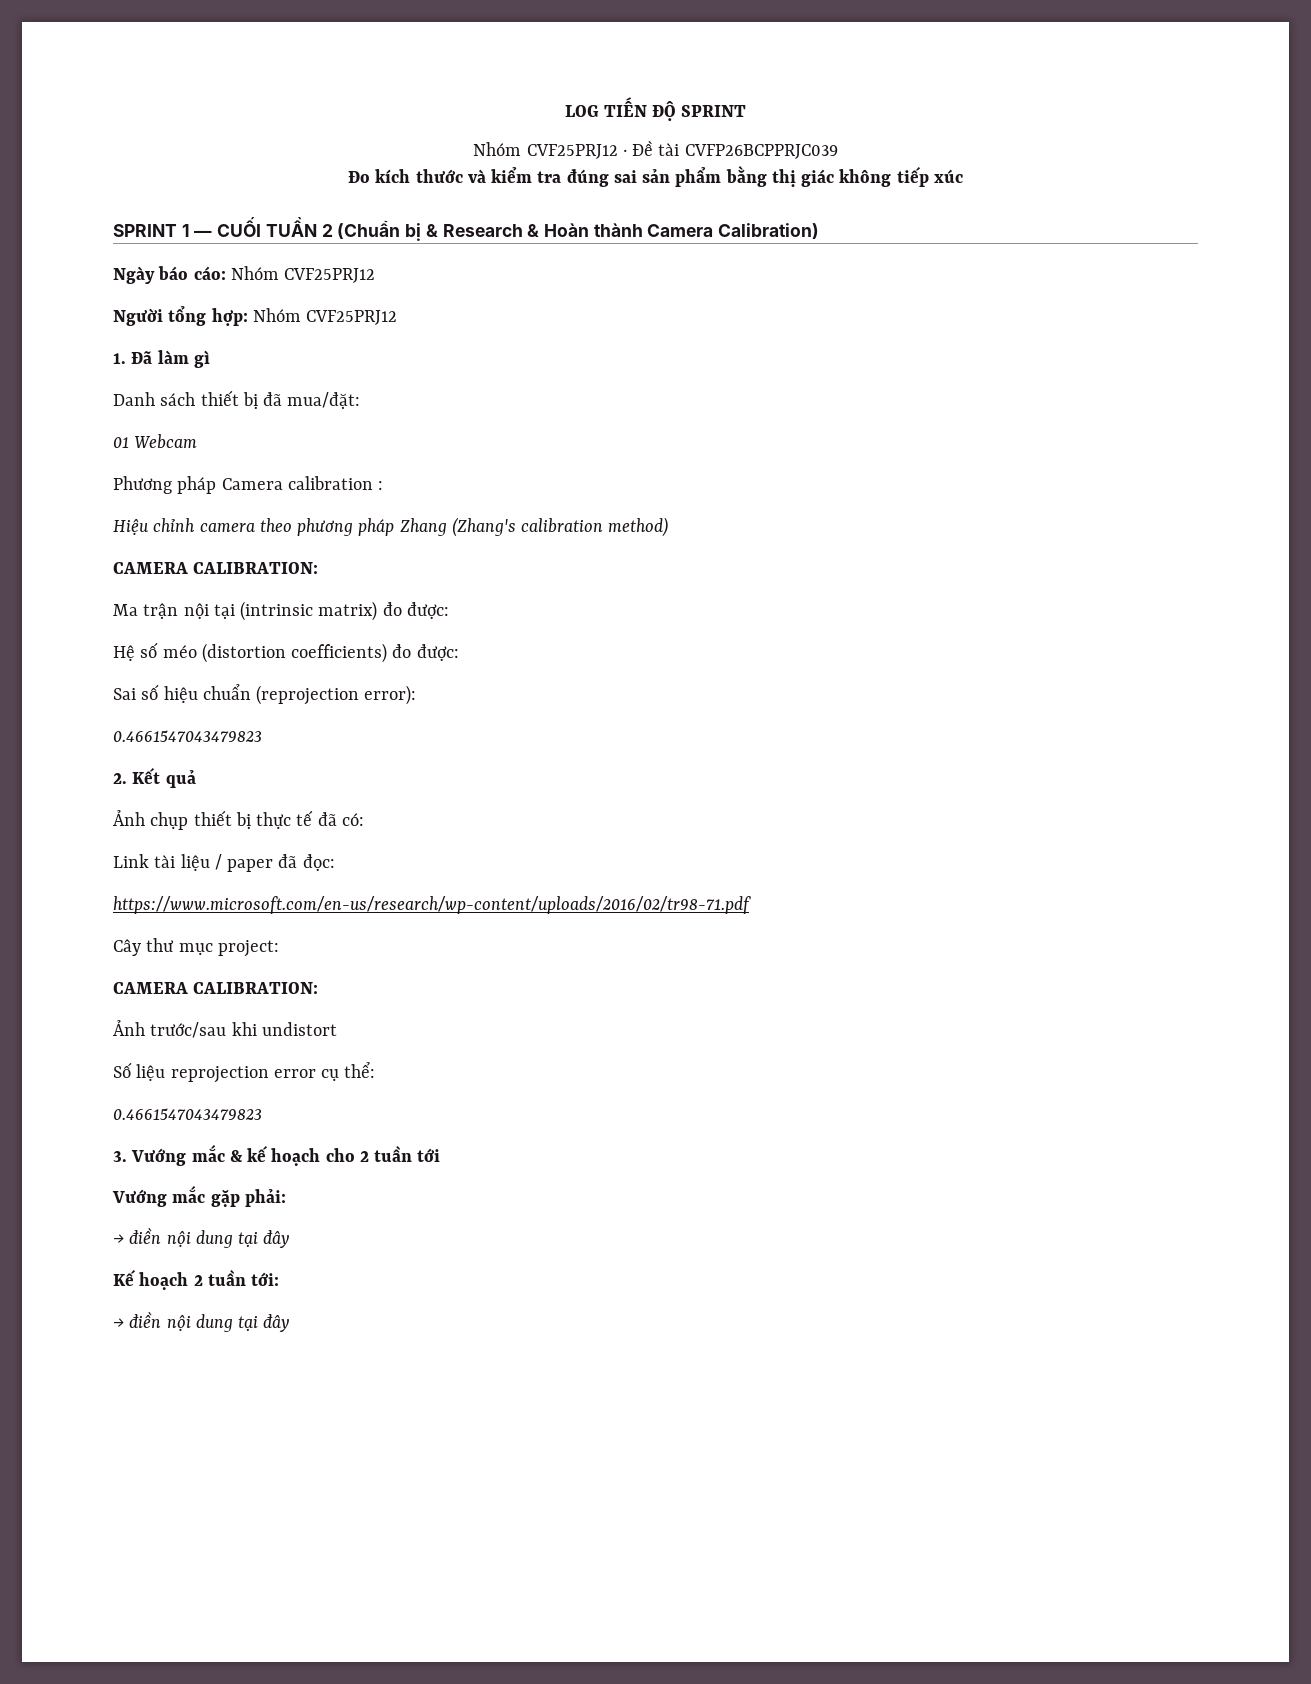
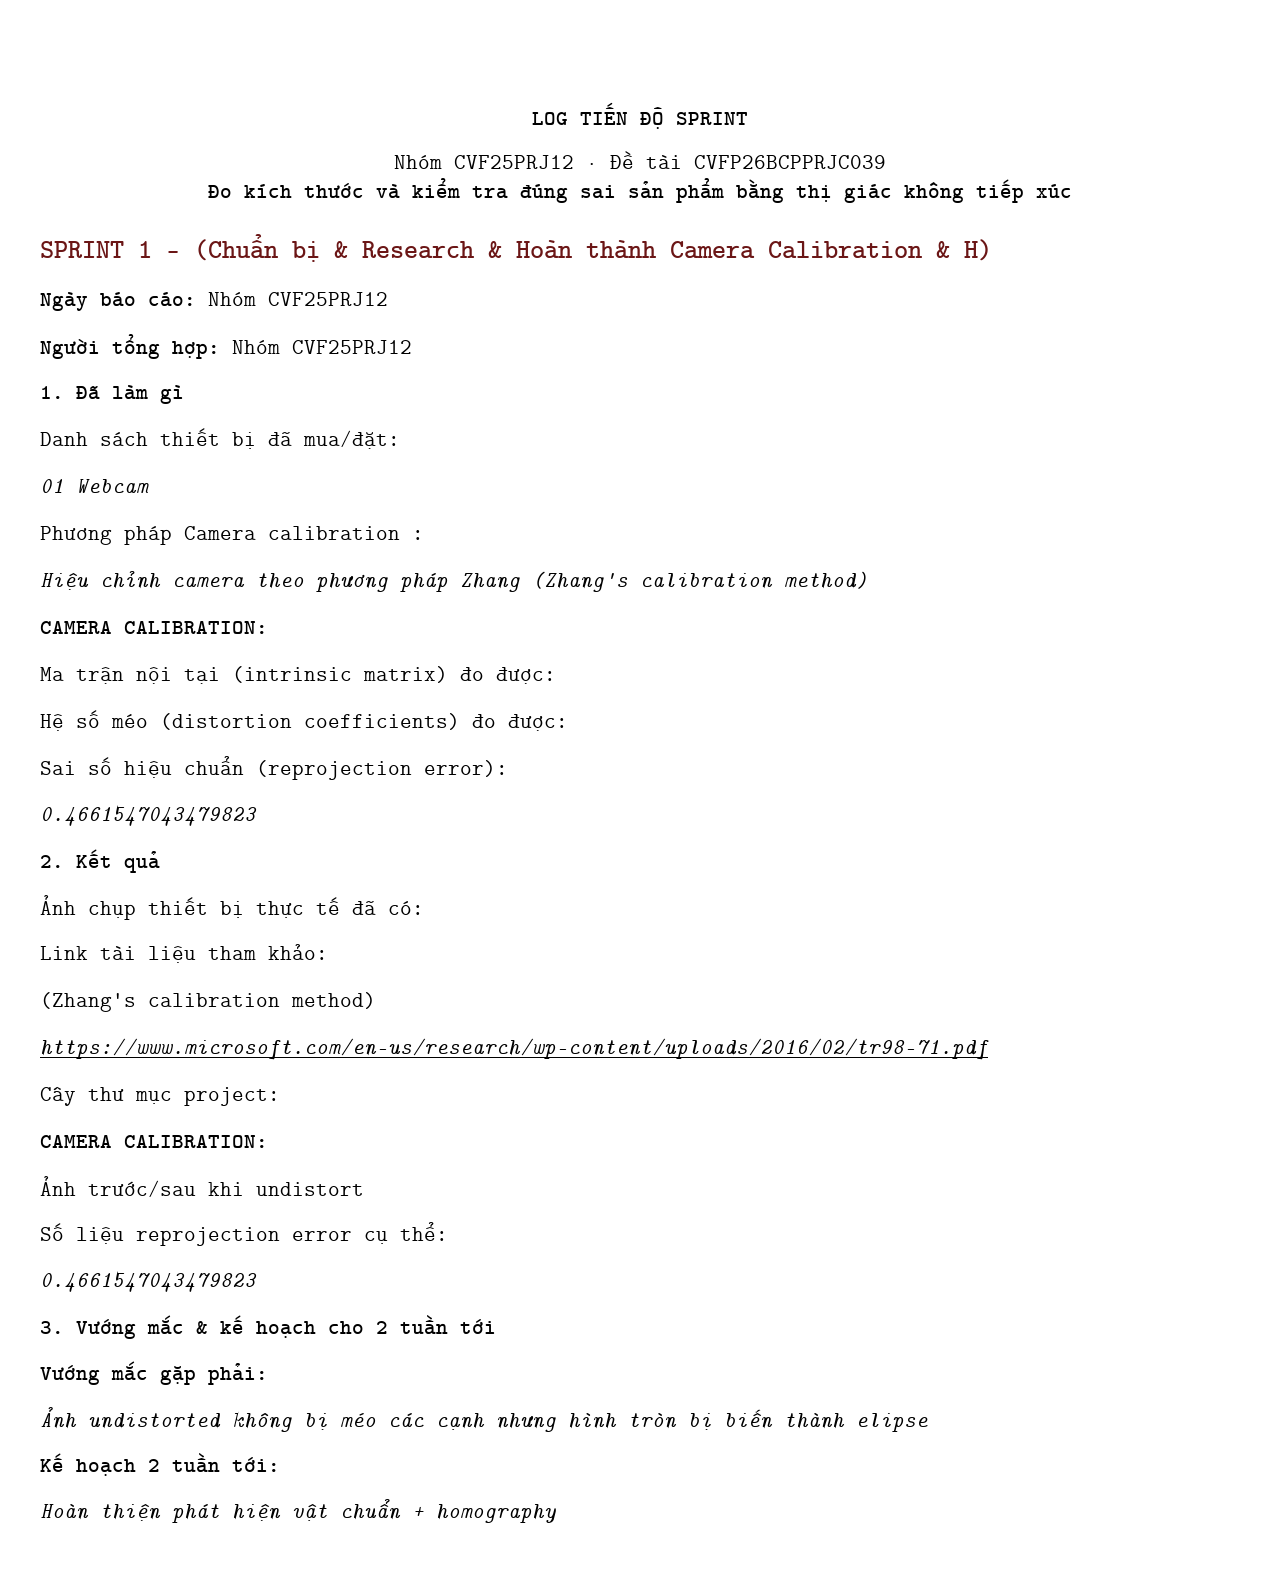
[217,217,333,237] CUỐI TUẦN 2 -> (180, 254) none
[718,223,820,239] Calibration) -> [768,239,992,261] Calibration & H)
[214,854,335,872] / paper đã đọc: -> [208,944,328,960] [40,992,376,1012] tham khảo: // (Zhang's calibration method)
[113,1227,290,1248] → điền nội dung tại đây -> [40,1407,928,1432] Ảnh undistorted không bị méo các cạnh nhưng hình tròn bị biến thành elipse
[113,1311,290,1332] → điền nội dung tại đây -> [40,1499,556,1523] Hoàn thiện phát hiện vật chuẩn + homography

